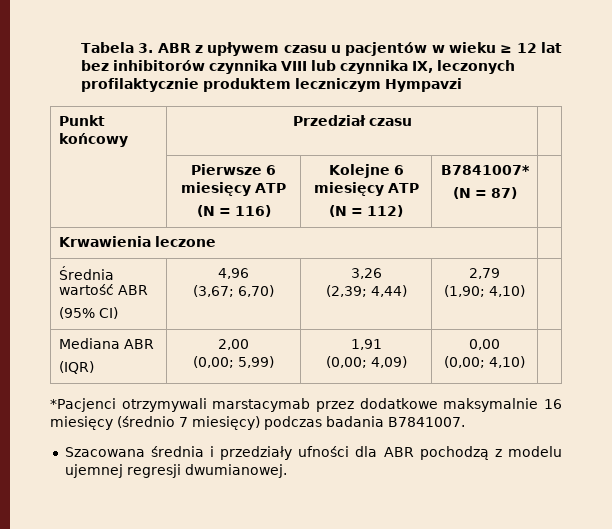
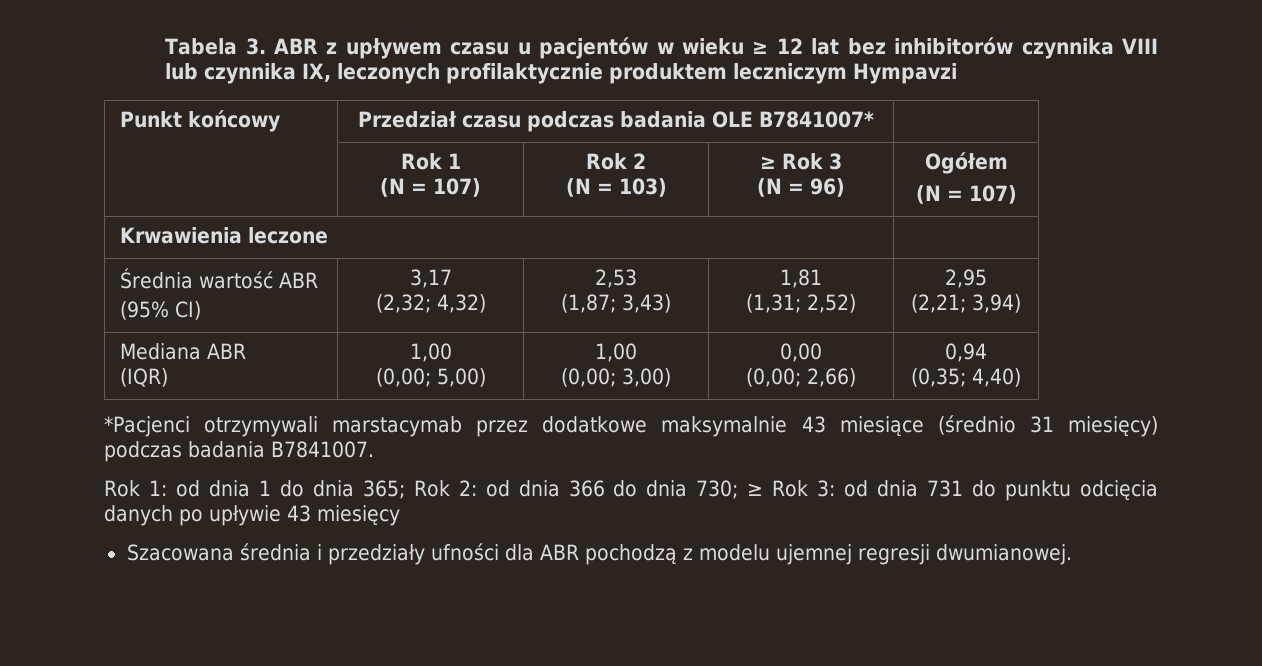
[191,164,276,175] [181,182,287,196] [196,205,271,217] [328,164,404,178] [313,182,419,196] [329,205,403,217] [440,165,530,175] [452,187,517,199] | // | Pierwsze 6 miesięcy ATP // (N = 116) | Kolejne 6 miesięcy ATP // (N = 112) | B7841007* // (N = 87) | -> [526,111,874,132] [400,153,461,170] [380,178,481,197] [586,153,646,170] [565,178,667,197] [760,153,842,170] [757,178,845,197] [924,152,1008,174] [915,185,1017,204] podczas badania OLE B7841007* | // | Rok 1 // (N = 107) | Rok 2 // (N = 103) | ≥ Rok 3 // (N = 96) | Ogółem // (N = 107)
[218,268,249,279] [193,285,274,297] [350,268,382,279] [325,285,407,297] [469,268,500,279] [444,285,525,297] 4,96 // (3,67; 6,70) | 3,26 // (2,39; 4,44) | 2,79 // (1,90; 4,10) | -> [409,269,452,288] [375,294,486,313] [595,269,637,288] [561,294,671,313] [780,269,822,288] [746,294,856,313] [945,269,987,288] [911,294,1021,313] 3,17 // (2,32; 4,32) | 2,53 // (1,87; 3,43) | 1,81 // (1,31; 2,52) | 2,95 // (2,21; 3,94)
[218,339,249,350] [193,356,274,368] [350,339,382,350] [325,356,407,368] 2,00 // (0,00; 5,99) | 1,91 // (0,00; 4,09) -> [409,343,452,362] [375,368,486,387] [595,343,637,362] [561,368,671,387] 1,00 // (0,00; 5,00) | 1,00 // (0,00; 3,00)
[489,356,525,368] 4,10) | -> [807,368,856,387] [945,343,987,362] [911,368,1021,387] 2,66) | 0,94 // (0,35; 4,40)
[544,399,563,409] [50,416,188,430] 16 miesięcy (średnio 7 -> [801,415,1054,437] 43 miesiące (średnio 31
(465, 422) none -> [104,480,1159,501] [104,505,400,526] // Rok 1: od dnia 1 do dnia 365; Rok 2: od dnia 366 do dnia 730; ≥ Rok 3: od dnia 731 do punktu odcięcia danych po upływie 43 miesięcy

